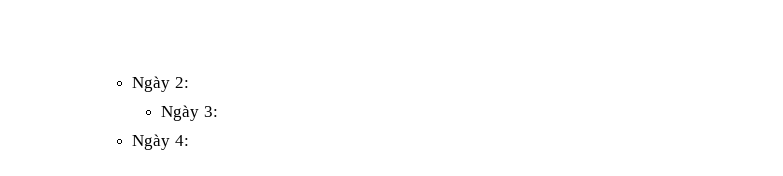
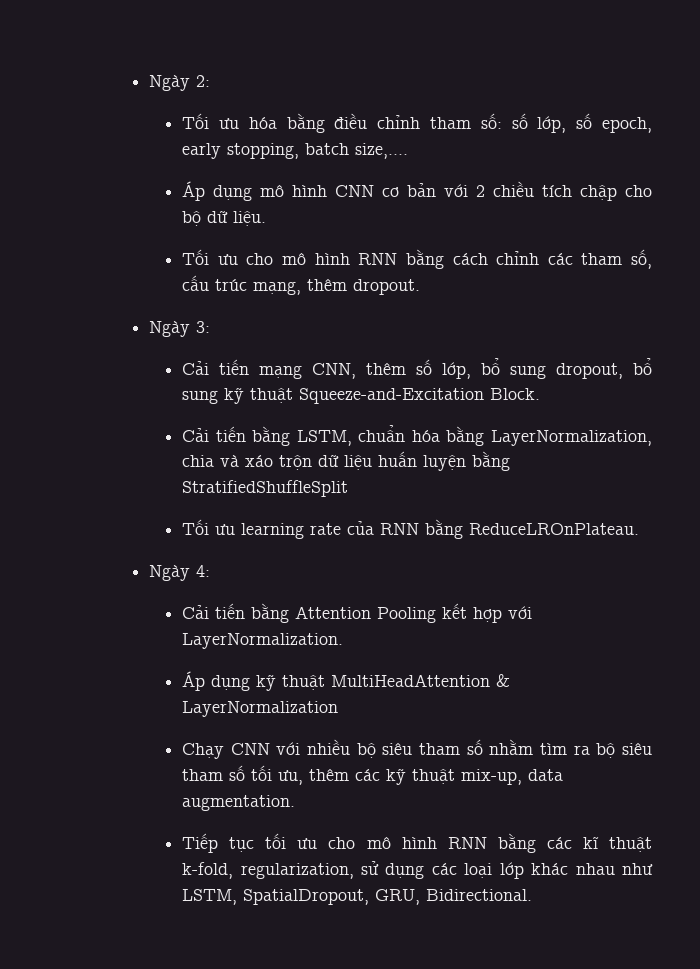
[161,105,219,121] [132,134,189,150] Ngày 3: // Ngày 4: -> [182,113,652,133] [182,143,409,159] [182,181,652,201] [182,211,267,226] [182,249,653,269] [182,275,421,295] [149,321,211,337] [182,358,652,379] [182,388,541,404] [182,425,652,446] [182,451,511,471] [182,480,349,497] [182,519,640,539] [149,565,211,581] [182,603,533,623] [182,633,344,649] [182,671,511,691] [182,701,339,717] [182,739,653,759] [182,765,564,785] [182,795,296,811] [182,833,653,853] [182,861,654,879] [182,889,533,905] Tối ưu hóa bằng điều chỉnh tham số: số lớp, số epoch, early stopping, batch size,.... // Áp dụng mô hình CNN cơ bản với 2 chiều tích chập cho bộ dữ liệu. // Tối ưu cho mô hình RNN bằng cách chỉnh các tham số, cấu trúc mạng, thêm dropout. // Ngày 3: // Cải tiến mạng CNN, thêm số lớp, bổ sung dropout, bổ sung kỹ thuật Squeeze-and-Excitation Block. // Cải tiến bằng LSTM, chuẩn hóa bằng LayerNormalization, chia và xáo trộn dữ liệu huấn luyện bằng StratifiedShuffleSplit // Tối ưu learning rate của RNN bằng ReduceLROnPlateau. // Ngày 4: // Cải tiến bằng Attention Pooling kết hợp với LayerNormalization. // Áp dụng kỹ thuật MultiHeadAttention & LayerNormalization // Chạy CNN với nhiều bộ siêu tham số nhằm tìm ra bộ siêu tham số tối ưu, thêm các kỹ thuật mix-up, data augmentation. // Tiếp tục tối ưu cho mô hình RNN bằng các kĩ thuật k-fold, regularization, sử dụng các loại lớp khác nhau như LSTM, SpatialDropout, GRU, Bidirectional.

